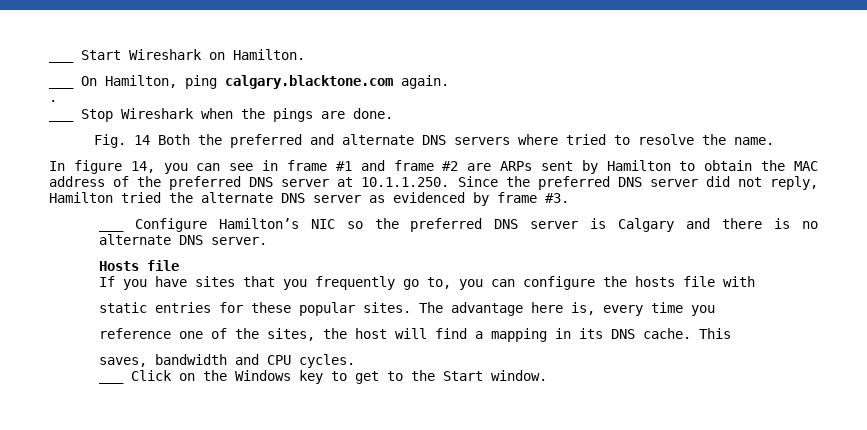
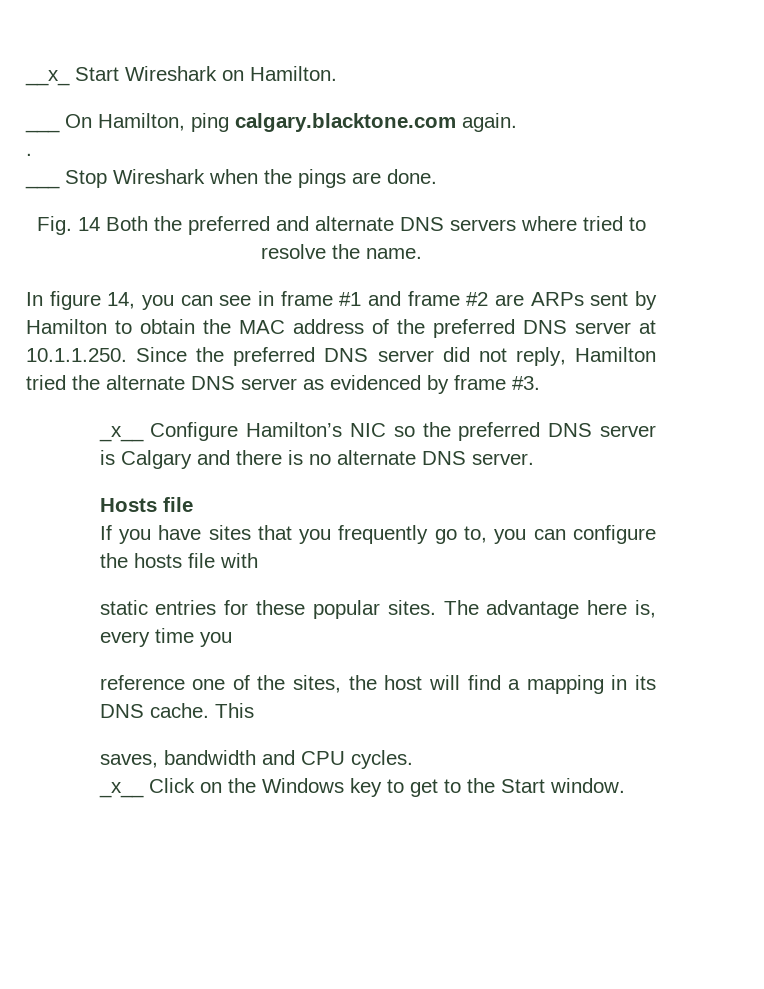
[49,60,74,63] ___ -> [25,70,70,86] __x_
[98,229,124,232] ___ -> [98,426,144,442] _x__
[98,381,124,384] ___ -> [98,782,144,798] _x__

